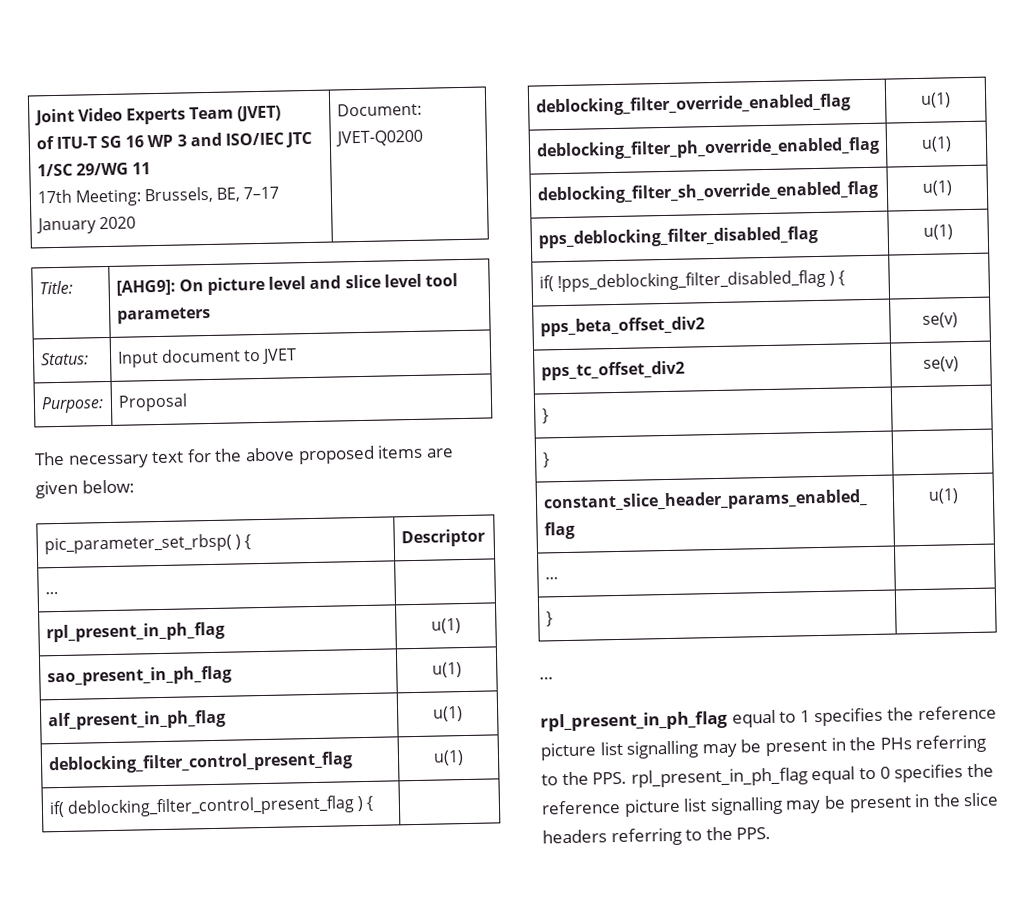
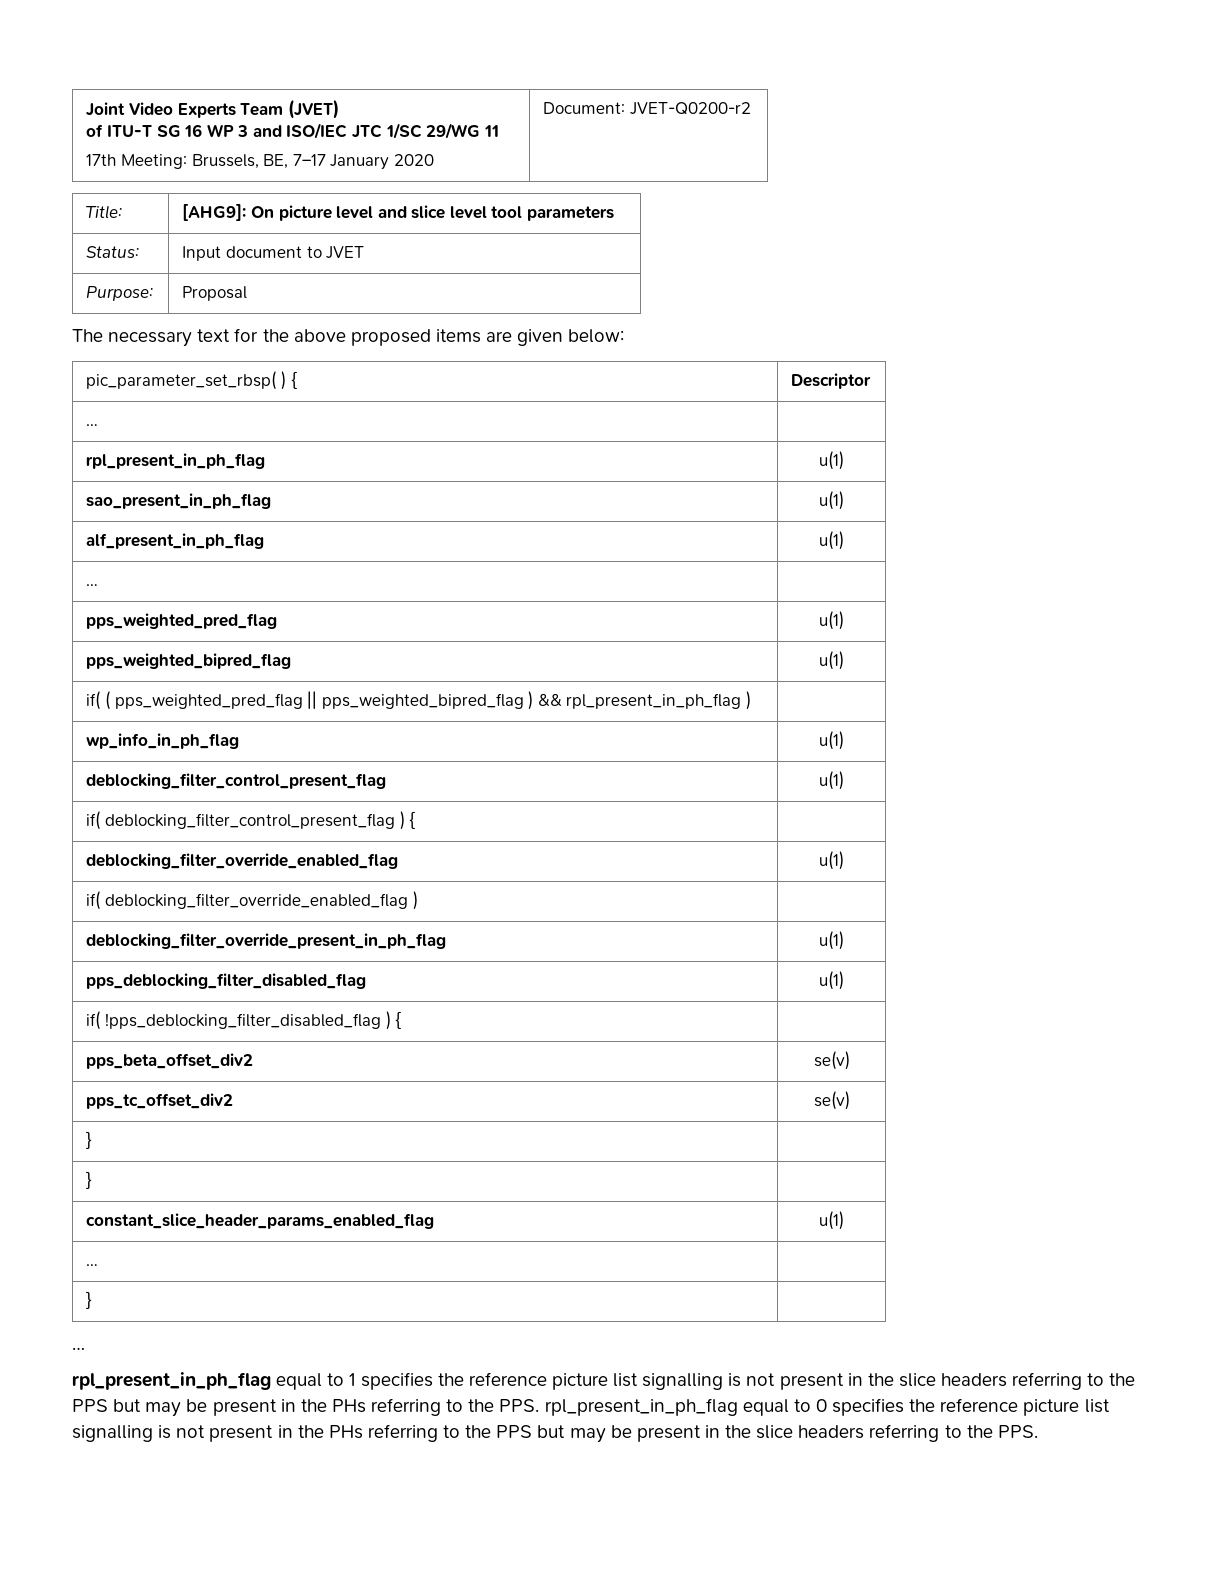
[334,129,423,147] JVET-Q0200 -> [629,102,751,115] JVET-Q0200-r2
(463, 714) none -> [86,584,99,586] [86,613,278,629] [819,611,844,630] [86,653,292,669] [819,651,844,670] [86,691,752,710] [86,733,240,749] [819,731,844,750] // … | // pps_weighted_pred_flag | u(1) // pps_weighted_bipred_flag | u(1) // if( ( pps_weighted_pred_flag || pps_weighted_bipred_flag ) && rpl_present_in_ph_flag ) | // wp_info_in_ph_flag | u(1)
[535,136,880,161] [921,136,952,152] [536,180,879,205] deblocking_filter_ph_override_enabled_flag | u(1) // deblocking_filter_sh_override_enabled_flag -> [86,891,418,910] [86,933,447,949] if( deblocking_filter_override_enabled_flag ) | // deblocking_filter_override_present_in_ph_flag
(700, 749) none -> [728,1372,1136,1390] [72,1399,142,1412] is not present in the slice headers referring to the PPS but
(783, 806) none -> [158,1424,566,1442] is not present in the PHs referring to the PPS but

